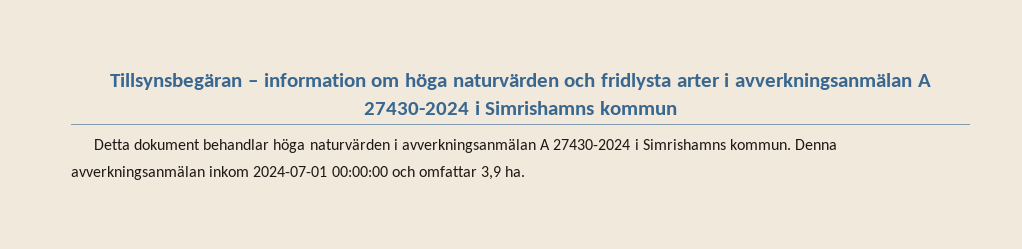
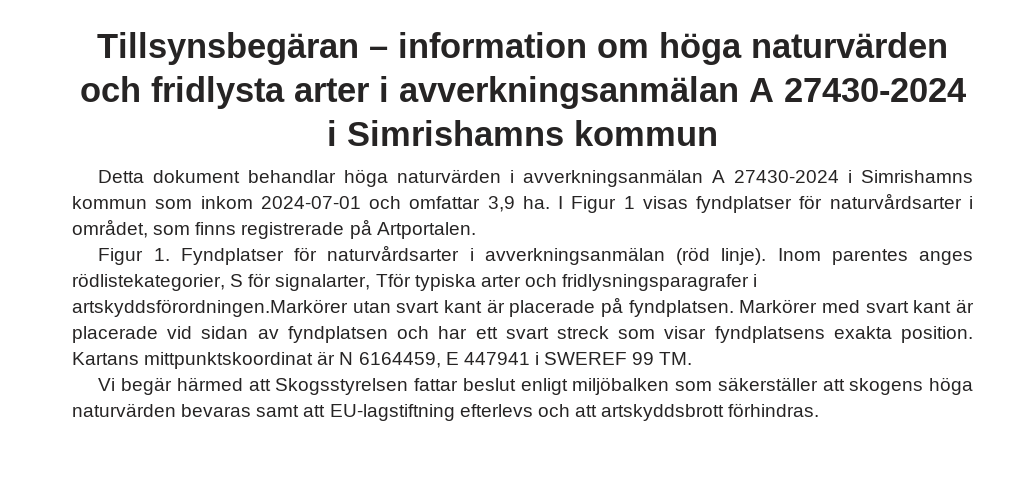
[729,139,838,150] [71,166,205,180] kommun. Denna avverkningsanmälan -> [72,196,193,209] kommun som
[331,166,388,177] 00:00:00 -> (361, 202) none
(526, 171) none -> [558,193,973,213] [72,219,476,239] [98,245,974,265] [72,273,758,291] [72,297,974,317] [72,326,973,343] [72,351,693,369] [98,377,973,395] [72,403,820,421] I Figur 1 visas fyndplatser för naturvårdsarter i området, som finns registrerade på Artportalen. // Figur 1. Fyndplatser för naturvårdsarter i avverkningsanmälan (röd linje). Inom parentes anges rödlistekategorier, S för signalarter, Tför typiska arter och fridlysningsparagrafer i artskyddsförordningen.Markörer utan svart kant är placerade på fyndplatsen. Markörer med svart kant är placerade vid sidan av fyndplatsen och har ett svart streck som visar fyndplatsens exakta position. Kartans mittpunktskoordinat är N 6164459, E 447941 i SWEREF 99 TM. // Vi begär härmed att Skogsstyrelsen fattar beslut enligt miljöbalken som säkerställer att skogens höga naturvärden bevaras samt att EU-lagstiftning efterlevs och att artskyddsbrott förhindras.

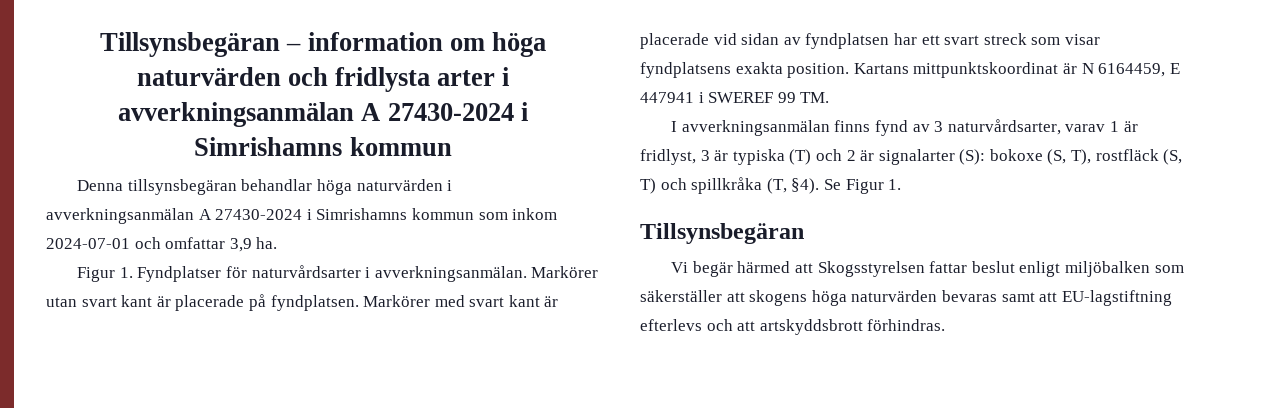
[98,170,241,183] Detta dokument -> [77,179,237,195] Denna tillsynsbegäran
[558,193,973,213] [72,219,476,239] I Figur 1 visas fyndplatser för naturvårdsarter i området, som finns registrerade på Artportalen. -> (278, 243) none
[484,247,974,265] [72,273,758,291] [72,299,348,317] avverkningsanmälan (röd linje). Inom parentes anges rödlistekategorier, S för signalarter, Tför typiska arter och fridlysningsparagrafer i artskyddsförordningen.Markörer -> [374,266,599,282] avverkningsanmälan. Markörer
[397,326,430,339] och -> (890, 41) none
(693, 358) none -> [671,119,1138,136] [640,149,1183,165] [640,177,902,194] [640,223,804,244] // I avverkningsanmälan finns fynd av 3 naturvårdsarter, varav 1 är fridlyst, 3 är typiska (T) och 2 är signalarter (S): bokoxe (S, T), rostfläck (S, T) och spillkråka (T, §4). Se Figur 1. // Tillsynsbegäran

